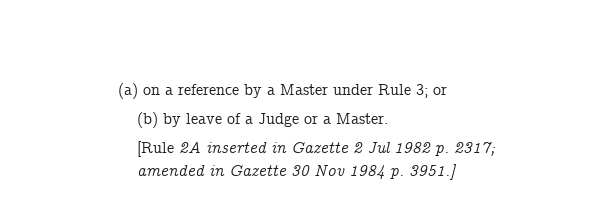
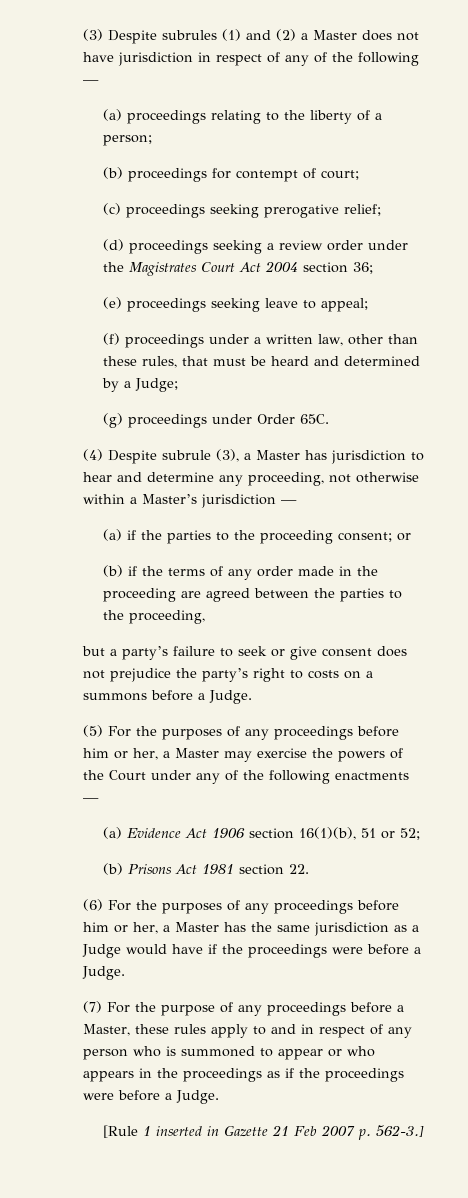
[118,83,448,99] [137,112,389,128] (a) on a reference by a Master under Rule 3; or // (b) by leave of a Judge or a Master. -> [83,29,420,44] [83,52,420,66] [83,80,100,84] [102,109,382,124] [102,135,152,146] [102,167,359,182] [102,203,381,218] [102,239,408,254] [102,261,373,276] [102,297,368,312] [102,333,418,348] [102,356,420,368] [101,378,178,392] [102,413,329,428] [83,449,425,464] [83,472,420,486] [83,494,298,508] [102,529,411,544] [102,565,378,580] [102,588,402,602] [102,610,205,624] [82,646,408,660] [83,668,374,682] [83,690,253,704] [83,725,400,740] [83,748,404,762] [83,770,410,784] [83,798,100,802] [102,827,420,840] [102,863,309,875] [83,899,400,914] [83,922,420,936] [82,944,422,958] [82,966,126,980] [83,1001,405,1016] [83,1024,413,1038] [83,1046,376,1060] [83,1068,405,1082] [83,1090,220,1104] (3) Despite subrules (1) and (2) a Master does not have jurisdiction in respect of any of the following — // (a) proceedings relating to the liberty of a person; // (b) proceedings for contempt of court; // (c) proceedings seeking prerogative relief; // (d) proceedings seeking a review order under the Magistrates Court Act 2004 section 36; // (e) proceedings seeking leave to appeal; // (f) proceedings under a written law, other than these rules, that must be heard and determined by a Judge; // (g) proceedings under Order 65C. // (4) Despite subrule (3), a Master has jurisdiction to hear and determine any proceeding, not otherwise within a Master’s jurisdiction — // (a) if the parties to the proceeding consent; or // (b) if the terms of any order made in the proceeding are agreed between the parties to the proceeding, // but a party’s failure to seek or give consent does not prejudice the party’s right to costs on a summons before a Judge. // (5) For the purposes of any proceedings before him or her, a Master may exercise the powers of the Court under any of the following enactments — // (a) Evidence Act 1906 section 16(1)(b), 51 or 52; // (b) Prisons Act 1981 section 22. // (6) For the purposes of any proceedings before him or her, a Master has the same jurisdiction as a Judge would have if the proceedings were before a Judge. // (7) For the purpose of any proceedings before a Master, these rules apply to and in respect of any person who is summoned to appear or who appears in the proceedings as if the proceedings were before a Judge.
[179,142,202,153] 2A -> [142,1126,151,1136] 1
[353,141,497,156] [137,164,458,180] 2 Jul 1982 p. 2317; amended in Gazette 30 Nov 1984 p. 3951.] -> [271,1125,424,1140] 21 Feb 2007 p. 562-3.]

